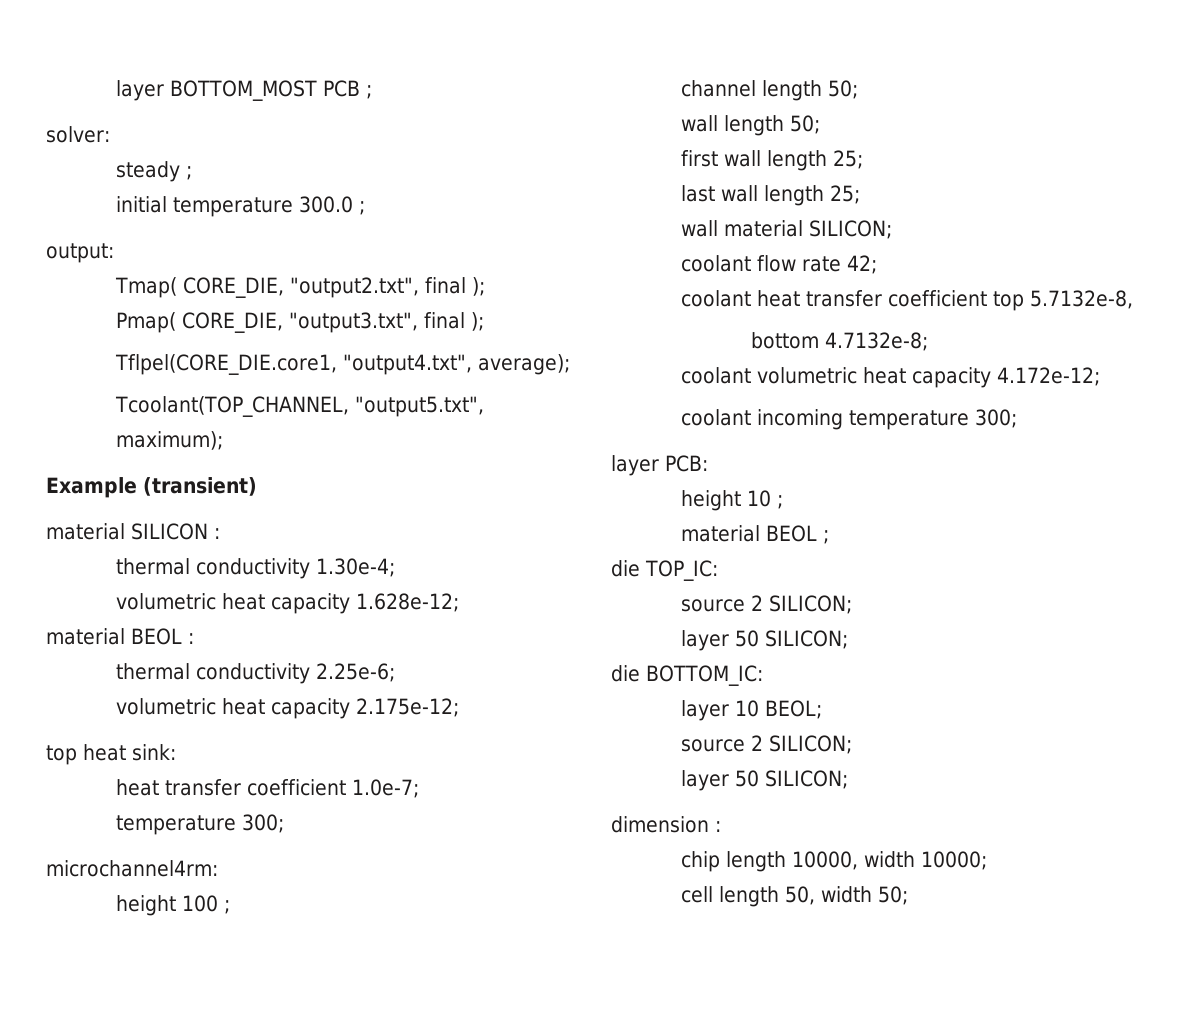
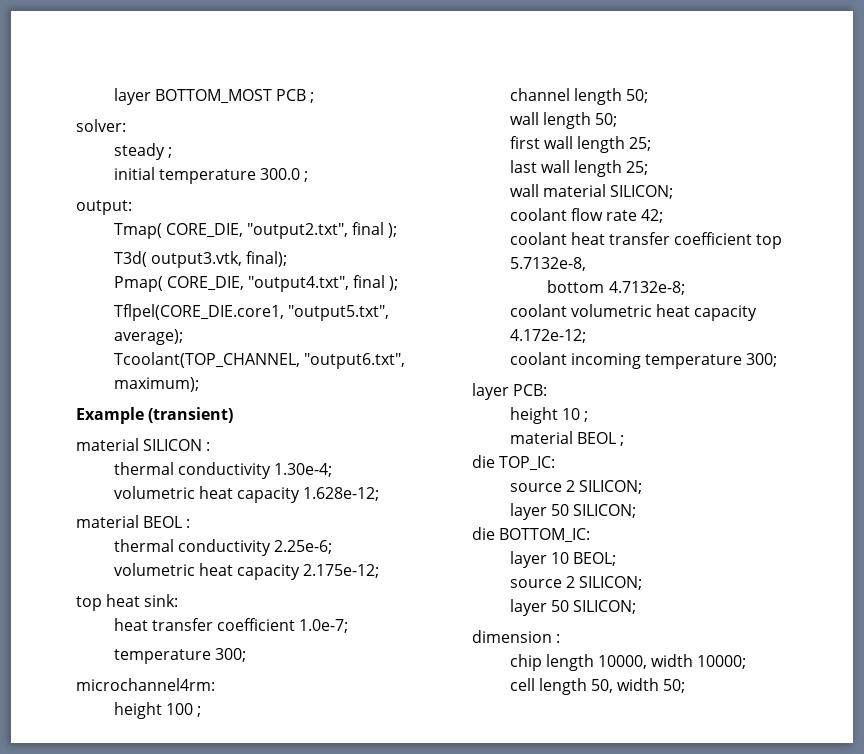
(485, 286) none -> [113,251,288,268] // T3d( output3.vtk, final);
[288,312,418,333] "output3.txt", -> [248,276,350,292] "output4.txt",
[342,354,472,375] "output4.txt", -> [287,305,389,321] "output5.txt",
[354,396,484,417] "output5.txt", -> [303,353,405,369] "output6.txt",

